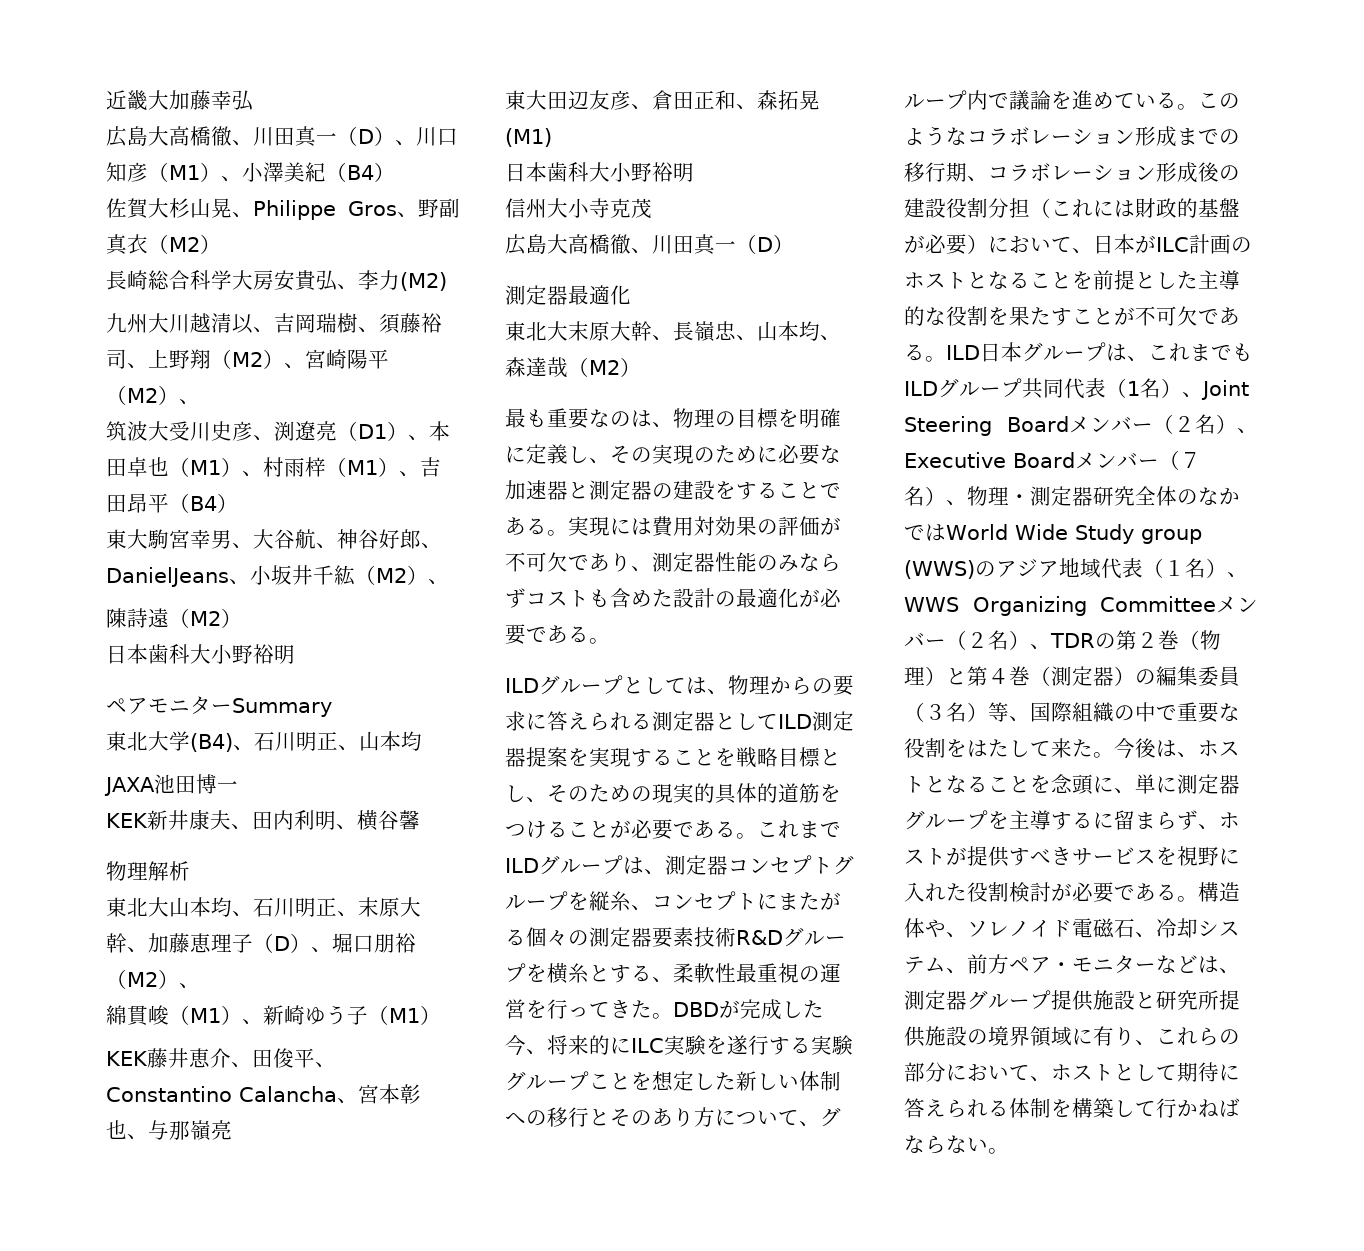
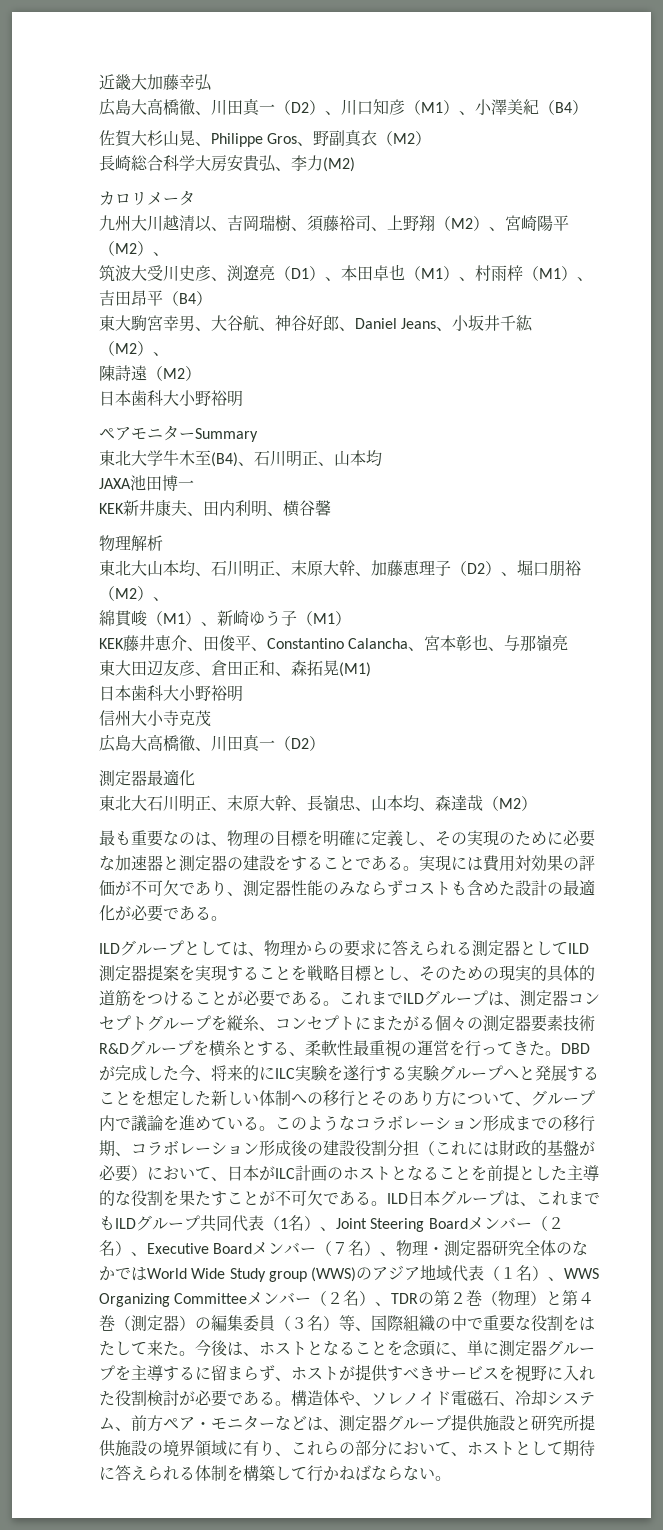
[358,129,374,144] D -> [291,102,309,113] D2
(447, 281) none -> [99,190,195,206] // カロリメータ
[106,567,229,587] DanielJeans -> [355,318,437,329] Daniel Jeans
(190, 741) none -> [163,450,211,466] 牛木至
[274,936,290,951] D -> [467,563,485,574] D2
[757,237,773,252] D -> [291,738,309,749] D2
(568, 331) none -> [147,795,227,812] 石川明正、
(589, 1080) none -> [503,1065,599,1081] へと発展する

